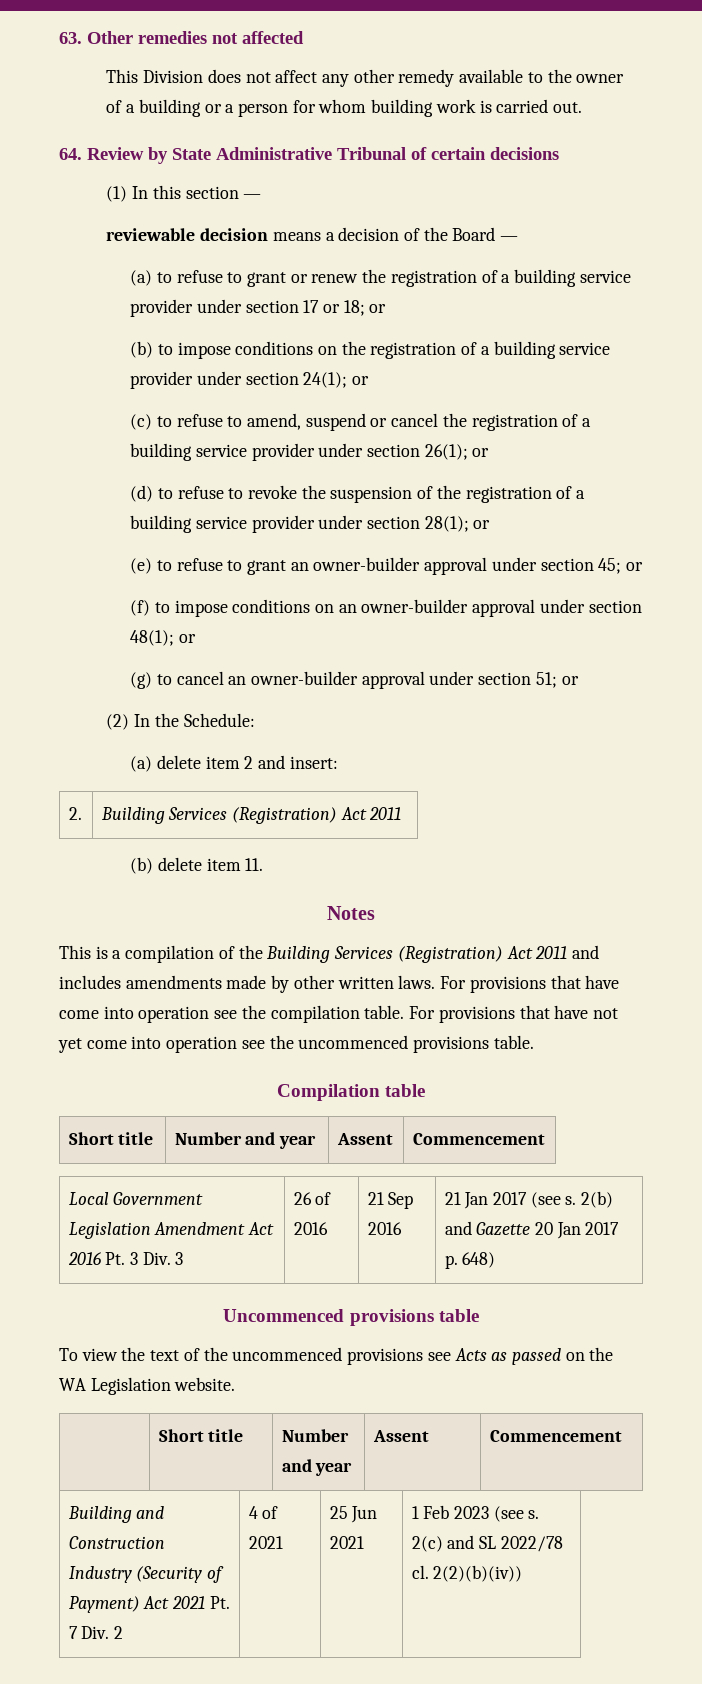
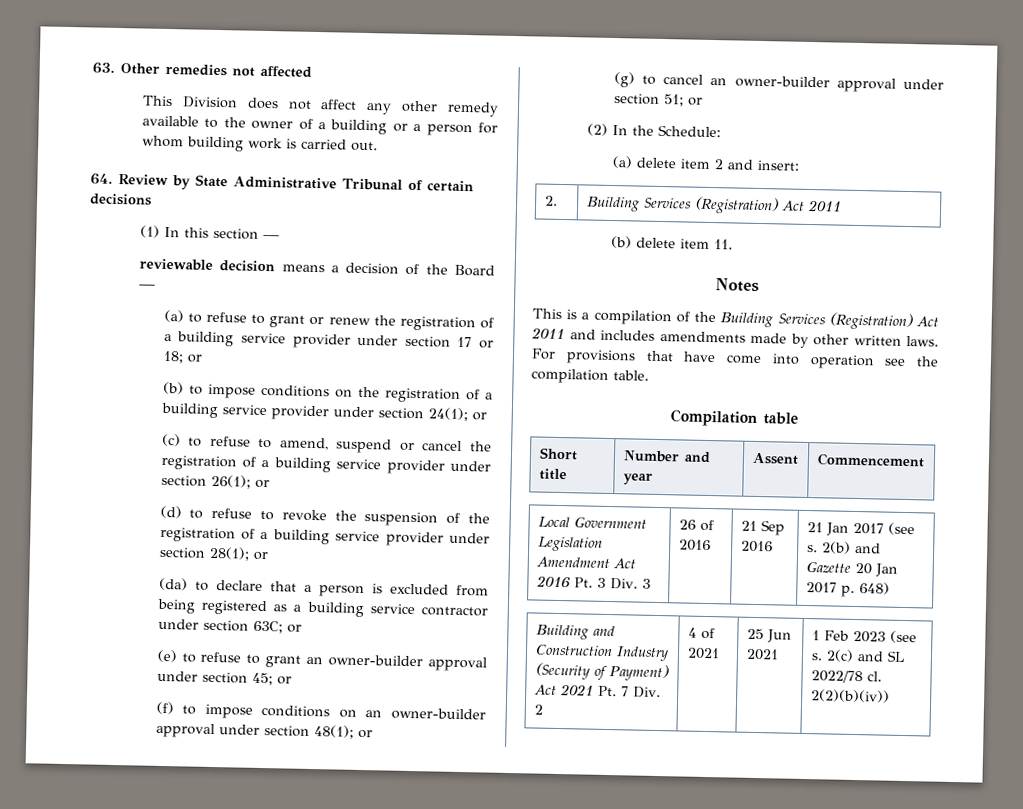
(491, 524) none -> [158,577,489,598] [156,598,488,618] [157,618,302,634] // (da) to declare that a person is excluded from being registered as a building service contractor under section 63C; or
[409,1005,618,1023] [58,1035,534,1053] For provisions that have not yet come into operation see the uncommenced provisions table. -> (649, 375) none
[223,1309,479,1326] [59,1347,614,1365] [59,1377,236,1395] [158,1429,244,1442] [281,1429,349,1442] [281,1459,353,1476] [372,1430,429,1442] [489,1430,622,1442] // Uncommenced provisions table // To view the text of the uncommenced provisions see Acts as passed on the WA Legislation website. // | Short title | Number and year | Assent | Commencement -> (890, 588) none

